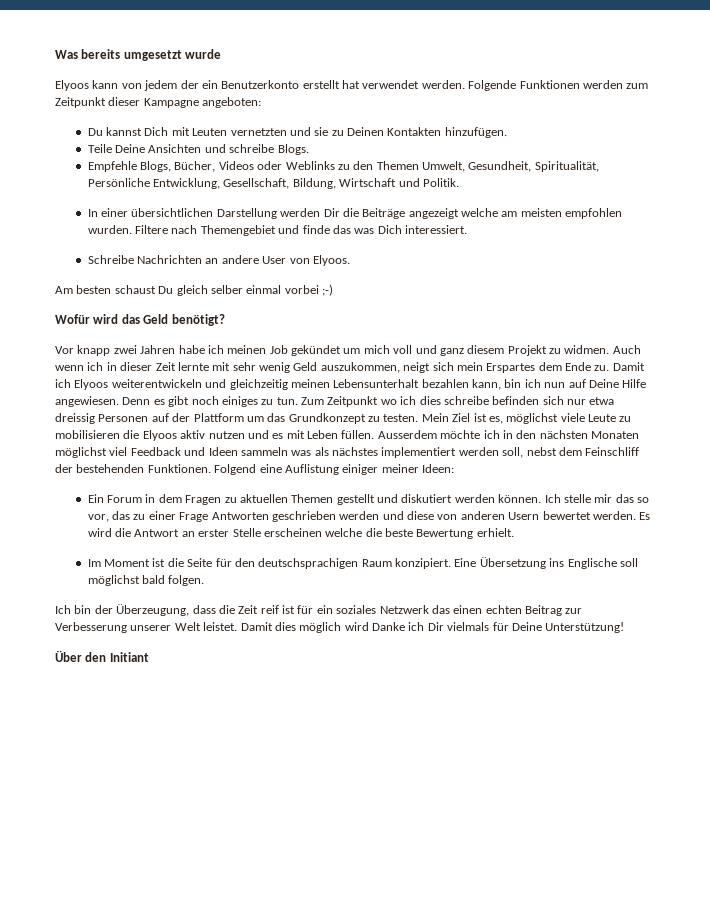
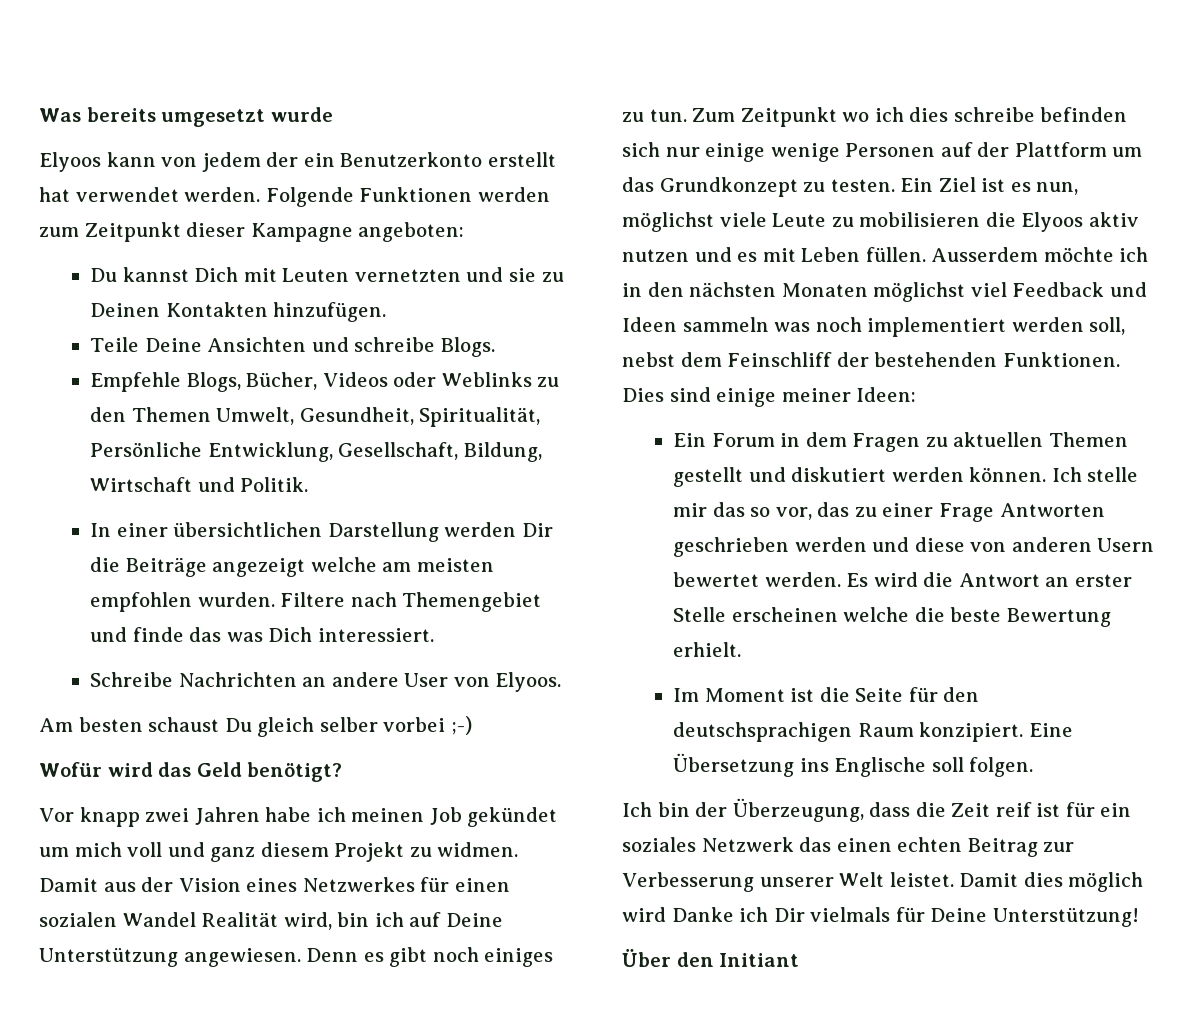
[246,285,282,294] einmal -> (378, 724) none
[612,345,641,354] [55,362,645,373] [55,379,501,390] Auch wenn ich in dieser Zeit lernte mit sehr wenig Geld auszukommen, neigt sich mein Erspartes dem Ende zu. Damit ich Elyoos weiterentwickeln und gleichzeitig meinen Lebensunterhalt bezahlen kann, -> [39,877,510,892] [39,912,332,930] Damit aus der Vision eines Netzwerkes für einen sozialen Wandel Realität wird,
[544,382,566,388] nun -> (404, 919) none
[622,379,647,388] Hilfe -> [39,948,178,967] Unterstützung
[589,397,615,405] [55,413,95,424] etwa dreissig -> [705,143,840,162] einige wenige
[421,413,449,422] Mein -> [900,178,934,192] Ein
[488,416,503,424] es, -> [1010,182,1079,195] es nun,
[314,447,378,456] als nächstes -> [815,317,862,332] noch
[214,464,379,475] Folgend eine Auflistung einiger -> [622,387,777,407] Dies sind einige
[87,575,166,586] möglichst bald -> (964, 764) none

